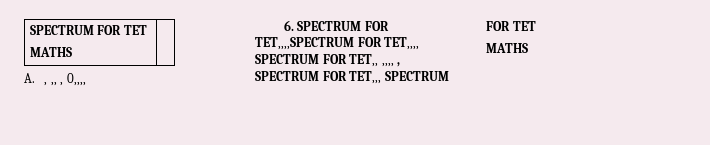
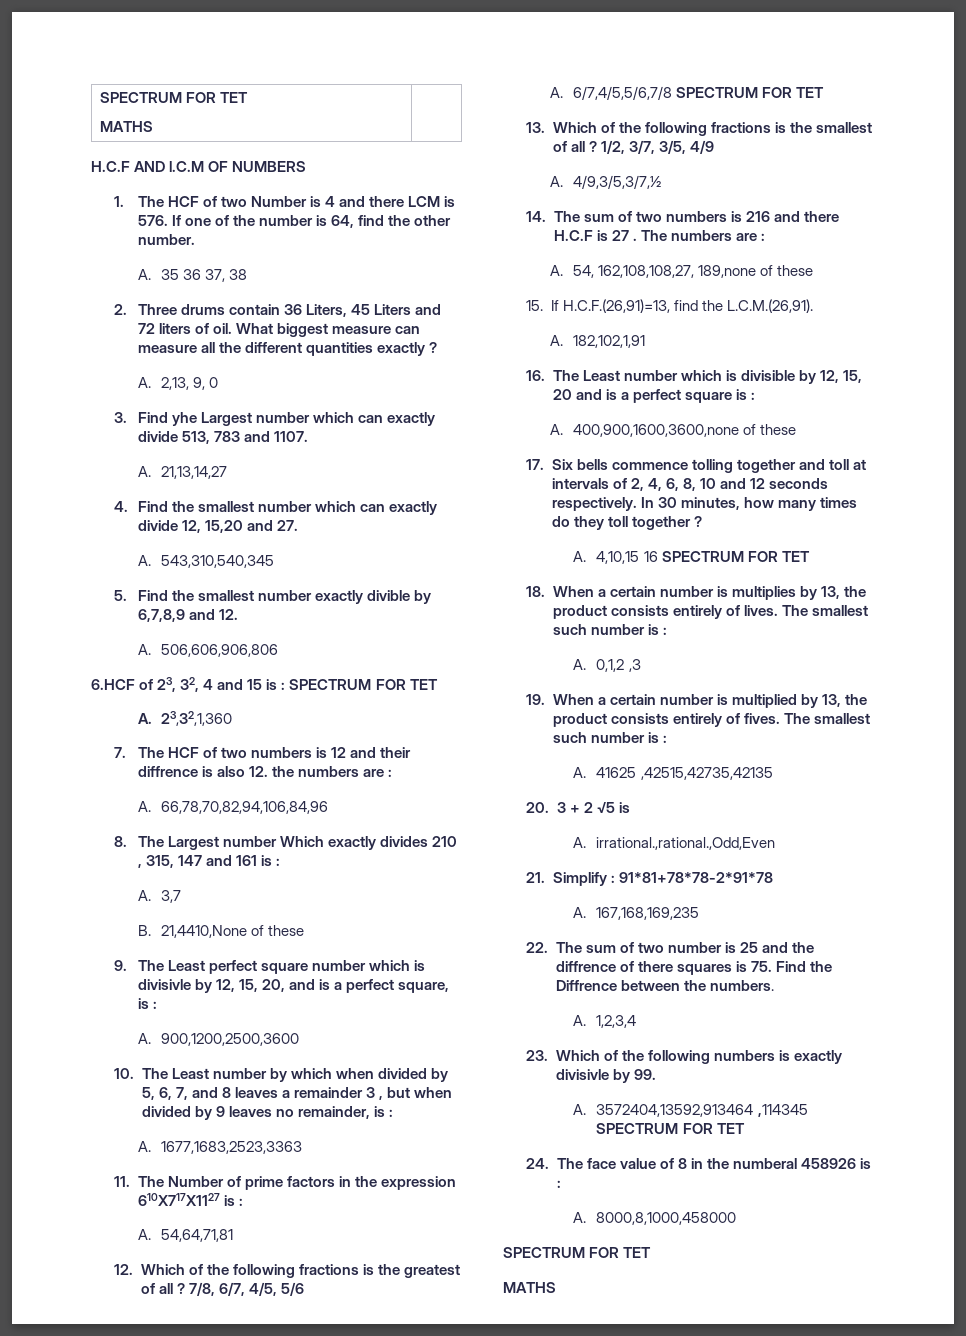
[24,73,86,86] [283,20,389,31] [255,37,420,50] [255,54,401,67] [255,71,382,84] A. , ,, , 0,,,, // 6. SPECTRUM FOR TET,,,,SPECTRUM FOR TET,,,, SPECTRUM FOR TET,, ,,,, , SPECTRUM FOR TET,,, -> [91,161,307,172] [114,196,456,207] [137,215,452,228] [137,234,195,245] [137,269,248,282] [114,304,442,317] [137,323,421,337] [137,342,438,356] [137,377,219,390] [114,412,436,426] [137,431,308,444] [137,466,228,479] [114,501,438,515] [137,520,298,533] [137,555,275,568] [114,590,432,604] [137,609,238,622] [137,644,279,657] [91,677,438,692] [137,711,233,726] [114,747,412,758] [137,766,393,777] [137,801,329,814] [114,836,458,850] [137,855,281,868] [137,890,182,903] [137,925,305,938] [114,960,426,974] [137,979,450,993] [137,998,157,1009] [137,1033,300,1046] [114,1068,449,1082] [141,1087,453,1100] [141,1106,394,1120] [137,1141,303,1154] [114,1176,457,1190] [137,1193,243,1206] [137,1229,234,1242] [114,1264,461,1278] [140,1282,305,1296] [549,86,825,100] [526,122,873,136] [552,140,715,154] [549,175,662,189] [526,211,840,222] [553,230,766,241] [549,265,814,278] [526,299,814,313] [549,335,646,348] [526,370,863,384] [552,389,756,403] [549,424,797,437] [526,459,867,473] [551,478,829,491] [551,497,858,511] [551,516,703,530] [573,551,810,564] [526,586,867,600] [552,605,869,619] [552,624,668,635] [573,659,641,672] [526,694,868,708] [552,713,871,727] [552,732,668,743] [573,767,773,780] [526,802,631,813] [573,837,776,850] [526,872,773,886] [573,907,700,920] [526,942,815,953] [555,961,833,975] [555,980,775,991] [573,1015,637,1028] [526,1050,843,1064] [555,1069,656,1083] [573,1104,808,1117] [596,1123,745,1134] [526,1158,872,1169] [556,1180,561,1188] [573,1212,737,1225] H.C.F AND l.C.M OF NUMBERS // 1. The HCF of two Number is 4 and there LCM is 576. If one of the number is 64, find the other number. // A. 35 36 37, 38 // 2. Three drums contain 36 Liters, 45 Liters and 72 liters of oil. What biggest measure can measure all the different quantities exactly ? // A. 2,13, 9, 0 // 3. Find yhe Largest number which can exactly divide 513, 783 and 1107. // A. 21,13,14,27 // 4. Find the smallest number which can exactly divide 12, 15,20 and 27. // A. 543,310,540,345 // 5. Find the smallest number exactly divible by 6,7,8,9 and 12. // A. 506,606,906,806 // 6.HCF of 23, 32, 4 and 15 is : SPECTRUM FOR TET // A. 23,32,1,360 // 7. The HCF of two numbers is 12 and their diffrence is also 12. the numbers are : // A. 66,78,70,82,94,106,84,96 // 8. The Largest number Which exactly divides 210 , 315, 147 and 161 is : // A. 3,7 // B. 21,4410,None of these // 9. The Least perfect square number which is divisivle by 12, 15, 20, and is a perfect square, is : // A. 900,1200,2500,3600 // 10. The Least number by which when divided by 5, 6, 7, and 8 leaves a remainder 3 , but when divided by 9 leaves no remainder, is : // A. 1677,1683,2523,3363 // 11. The Number of prime factors in the expression 610X717X1127 is : // A. 54,64,71,81 // 12. Which of the following fractions is the greatest of all ? 7/8, 6/7, 4/5, 5/6 // A. 6/7,4/5,5/6,7/8 SPECTRUM FOR TET // 13. Which of the following fractions is the smallest of all ? 1/2, 3/7, 3/5, 4/9 // A. 4/9,3/5,3/7,½ // 14. The sum of two numbers is 216 and there H.C.F is 27 . The numbers are : // A. 54, 162,108,108,27, 189,none of these // 15. If H.C.F.(26,91)=13, find the L.C.M.(26,91). // A. 182,102,1,91 // 16. The Least number which is divisible by 12, 15, 20 and is a perfect square is : // A. 400,900,1600,3600,none of these // 17. Six bells commence tolling together and toll at intervals of 2, 4, 6, 8, 10 and 12 seconds respectively. In 30 minutes, how many times do they toll together ? // A. 4,10,15 16 SPECTRUM FOR TET // 18. When a certain number is multiplies by 13, the product consists entirely of lives. The smallest such number is : // A. 0,1,2 ,3 // 19. When a certain number is multiplied by 13, the product consists entirely of fives. The smallest such number is : // A. 41625 ,42515,42735,42135 // 20. 3 + 2 √5 is // A. irrational.,rational.,Odd,Even // 21. Simplify : 91*81+78*78-2*91*78 // A. 167,168,169,235 // 22. The sum of two number is 25 and the diffrence of there squares is 75. Find the Diffrence between the numbers. // A. 1,2,3,4 // 23. Which of the following numbers is exactly divisivle by 99. // A. 3572404,13592,913464 ,114345 SPECTRUM FOR TET // 24. The face value of 8 in the numberal 458926 is : // A. 8000,8,1000,458000 //

